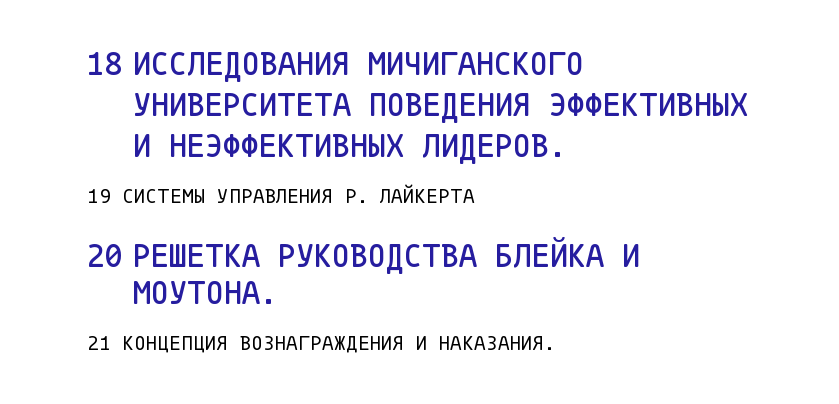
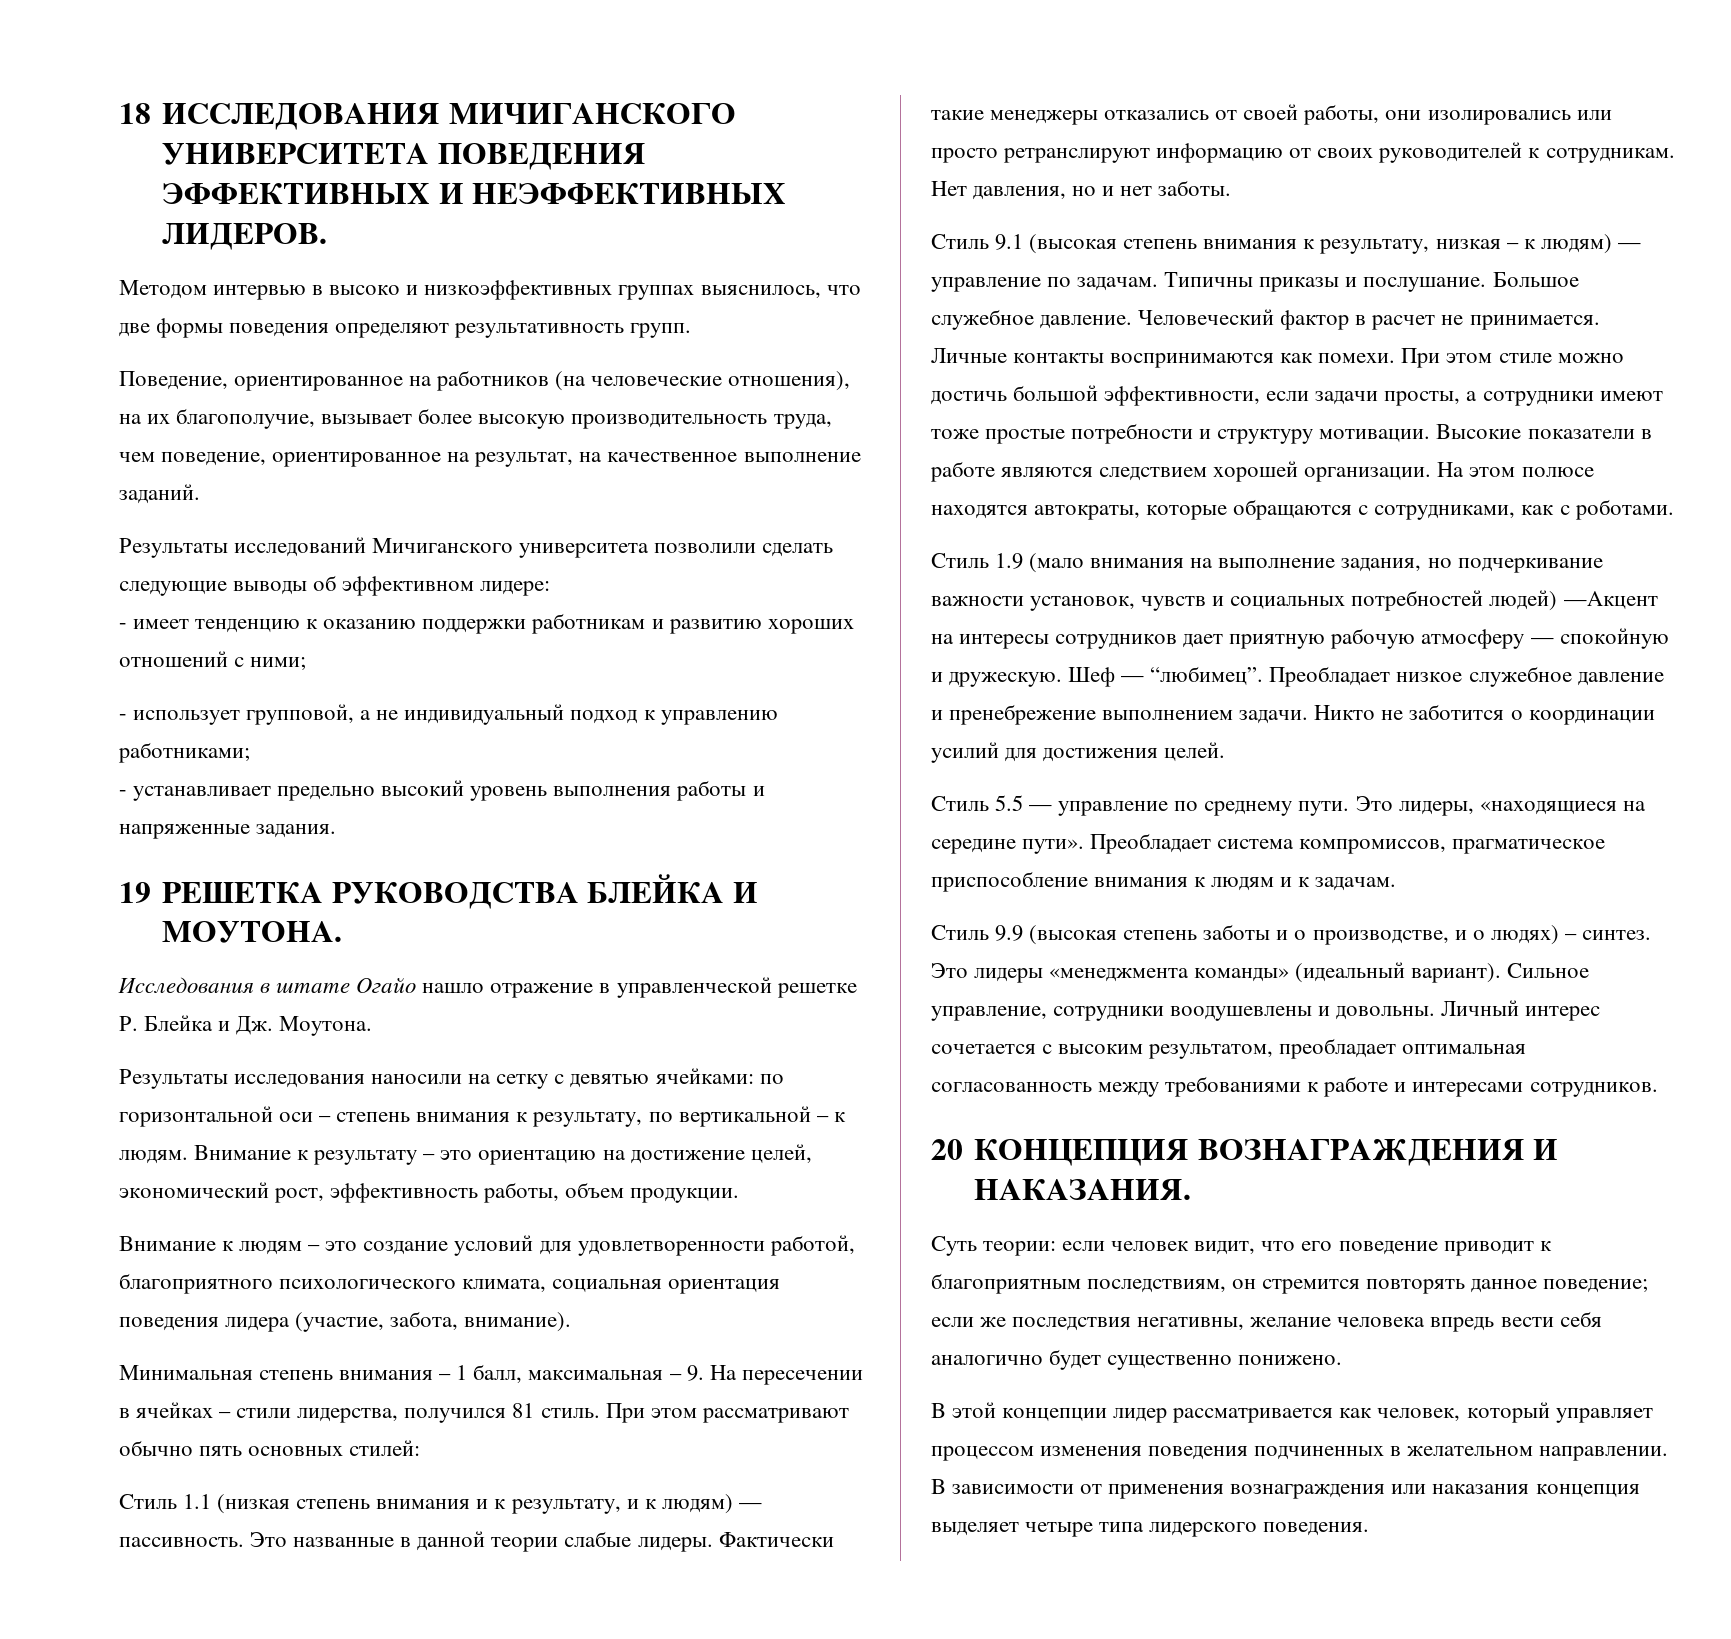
[87,184,476,204] [87,244,123,267] 19 СИСТЕМЫ УПРАВЛЕНИЯ Р. ЛАЙКЕРТА // 20 -> [119,280,861,300] [119,318,692,338] [119,370,851,391] [119,408,832,429] [119,452,861,467] [119,484,200,504] [119,537,834,558] [119,575,551,596] [119,613,854,634] [119,651,307,671] [119,704,778,725] [118,742,250,763] [119,780,765,801] [119,824,337,839] [119,882,151,903] Методом интервью в высоко и низкоэффективных группах выяснилось, что две формы поведения определяют результативность групп. // Поведение, ориентированное на работников (на человеческие отношения), на их благополучие, вызывает более высокую производительность труда, чем поведение, ориентированное на результат, на качественное выполнение заданий. // Результаты исследований Мичиганского университета позволили сделать следующие выводы об эффективном лидере: // - имеет тенденцию к оказанию поддержки работникам и развитию хороших отношений с ними; // - использует групповой, а не индивидуальный подход к управлению работниками; // - устанавливает предельно высокий уровень выполнения работы и напряженные задания. // 19
[87,336,556,353] 21 КОНЦЕПЦИЯ ВОЗНАГРАЖДЕНИЯ И НАКАЗАНИЯ. -> [118,977,857,998] [119,1015,373,1036] [119,1068,784,1089] [119,1106,846,1127] [119,1144,812,1165] [119,1182,740,1203] [119,1235,855,1256] [119,1273,781,1294] [119,1311,572,1332] [119,1364,863,1385] [119,1402,849,1423] [119,1440,421,1456] [119,1494,762,1514] [119,1531,834,1552] [931,104,1612,125] [931,142,1675,163] [931,180,1232,200] [931,234,1641,254] [931,272,1579,292] [931,309,1600,330] [931,348,1624,368] [931,385,1663,406] [931,423,1652,444] [930,461,1594,482] [931,499,1674,520] [931,553,1603,573] [931,590,1658,611] [931,628,1669,649] [931,666,1664,687] [931,704,1655,725] [931,742,1226,763] [931,795,1646,816] [931,833,1606,854] [931,871,1397,892] [931,924,1651,945] [931,962,1590,983] [931,1000,1601,1021] [931,1038,1527,1059] [931,1076,1658,1097] [931,1139,1559,1166] [974,1179,1192,1200] [931,1236,1552,1256] [931,1273,1649,1294] [931,1311,1602,1332] [931,1349,1343,1370] [931,1402,1653,1423] [931,1446,1669,1461] [931,1479,1640,1499] [931,1522,1370,1537] Исследования в штате Огайо нашло отражение в управленческой решетке Р. Блейка и Дж. Моутона. // Результаты исследования наносили на сетку с девятью ячейками: по горизонтальной оси – степень внимания к результату, по вертикальной – к людям. Внимание к результату – это ориентацию на достижение целей, экономический рост, эффективность работы, объем продукции. // Внимание к людям – это создание условий для удовлетворенности работой, благоприятного психологического климата, социальная ориентация поведения лидера (участие, забота, внимание). // Минимальная степень внимания – 1 балл, максимальная – 9. На пересечении в ячейках – стили лидерства, получился 81 стиль. При этом рассматривают обычно пять основных стилей: // Стиль 1.1 (низкая степень внимания и к результату, и к людям) — пассивность. Это названные в данной теории слабые лидеры. Фактически такие менеджеры отказались от своей работы, они изолировались или просто ретранслируют информацию от своих руководителей к сотрудникам. Нет давления, но и нет заботы. // Стиль 9.1 (высокая степень внимания к результату, низкая – к людям) — управление по задачам. Типичны приказы и послушание. Большое служебное давление. Человеческий фактор в расчет не принимается. Личные контакты воспринимаются как помехи. При этом стиле можно достичь большой эффективности, если задачи просты, а сотрудники имеют тоже простые потребности и структуру мотивации. Высокие показатели в работе являются следствием хорошей организации. На этом полюсе находятся автократы, которые обращаются с сотрудниками, как с роботами. // Стиль 1.9 (мало внимания на выполнение задания, но подчеркивание важности установок, чувств и социальных потребностей людей) —Акцент на интересы сотрудников дает приятную рабочую атмосферу — спокойную и дружескую. Шеф — “любимец”. Преобладает низкое служебное давление и пренебрежение выполнением задачи. Никто не заботится о координации усилий для достижения целей. // Стиль 5.5 — управление по среднему пути. Это лидеры, «находящиеся на середине пути». Преобладает система компромиссов, прагматическое приспособление внимания к людям и к задачам. // Стиль 9.9 (высокая степень заботы и о производстве, и о людях) – синтез. Это лидеры «менеджмента команды» (идеальный вариант). Сильное управление, сотрудники воодушевлены и довольны. Личный интерес сочетается с высоким результатом, преобладает оптимальная согласованность между требованиями к работе и интересами сотрудников. // 20 КОНЦЕПЦИЯ ВОЗНАГРАЖДЕНИЯ И НАКАЗАНИЯ. // Суть теории: если человек видит, что его поведение приводит к благоприятным последствиям, он стремится повторять данное поведение; если же последствия негативны, желание человека впредь вести себя аналогично будет существенно понижено. // В этой концепции лидер рассматривается как человек, который управляет процессом изменения поведения подчиненных в желательном направлении. В зависимости от применения вознаграждения или наказания концепция выделяет четыре типа лидерского поведения.

